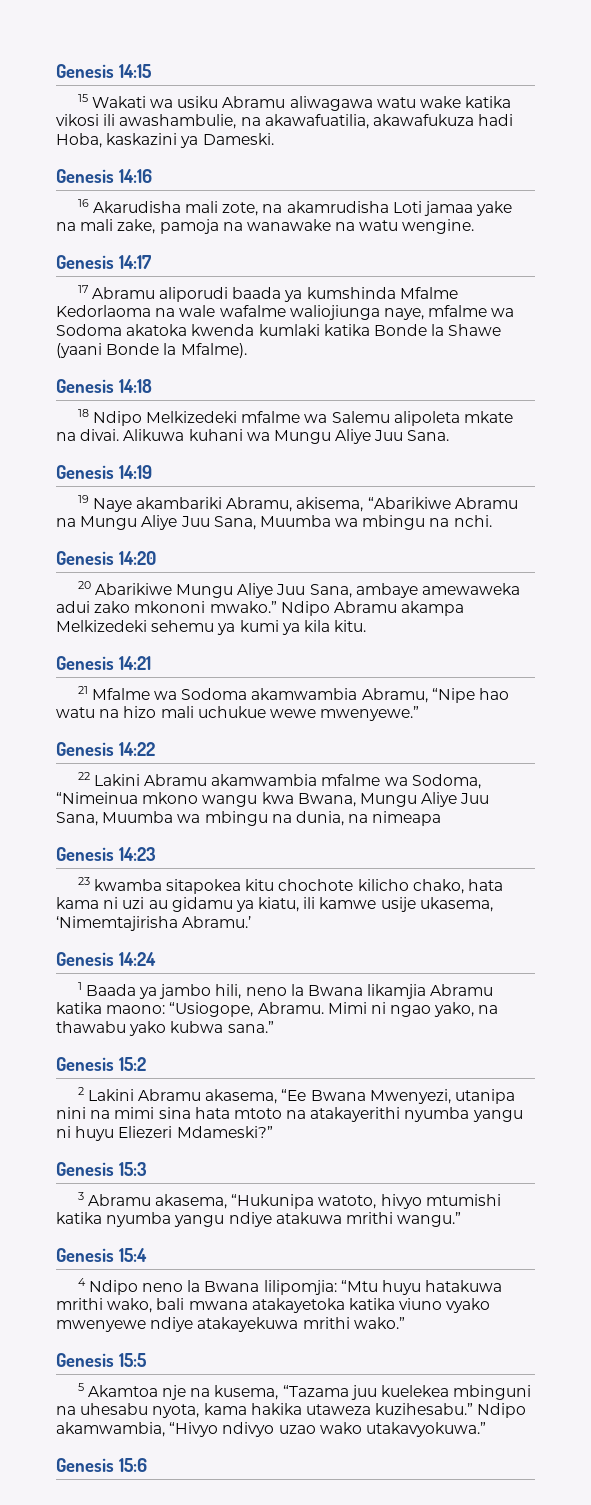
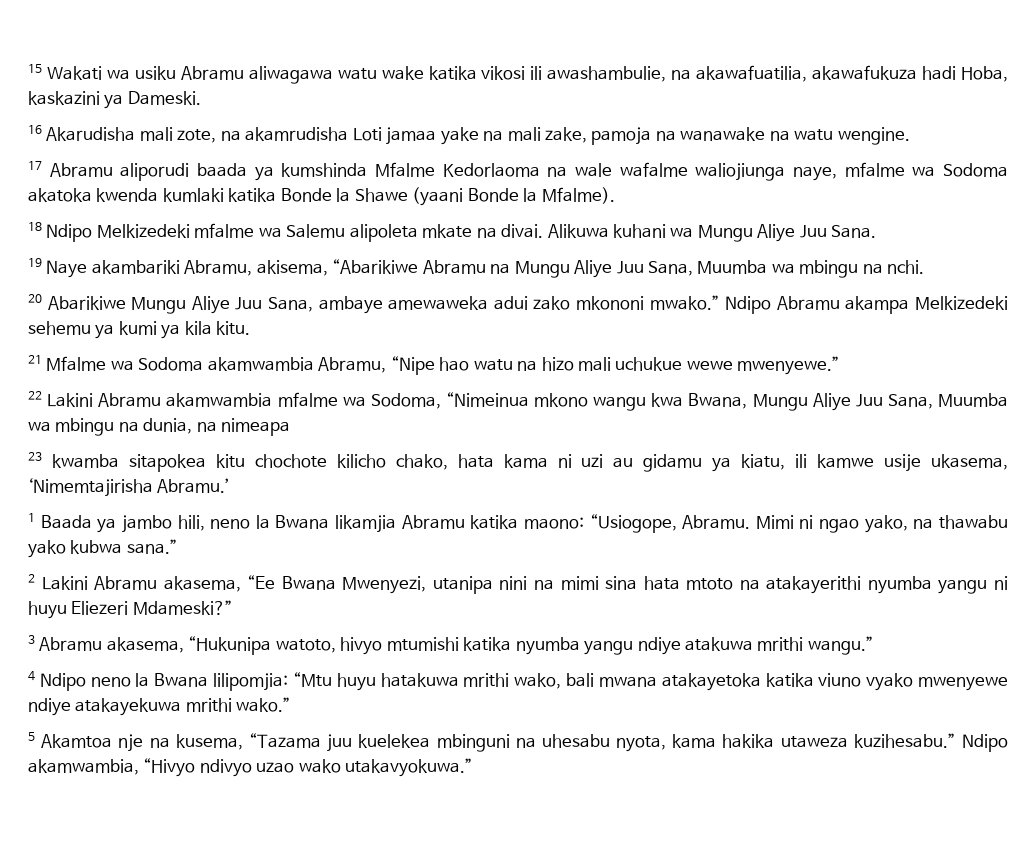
[56,64,151,78] Genesis 14:15 // -> (28, 68) none
[56,169,152,183] // Genesis 14:16 -> (201, 98) none
[56,255,151,269] // Genesis 14:17 -> (910, 136) none
[56,379,152,393] // Genesis 14:18 -> (615, 195) none
[56,465,152,479] // Genesis 14:19 -> (877, 231) none
[56,551,156,565] // Genesis 14:20 -> (925, 267) none
[56,656,151,670] // Genesis 14:21 -> (251, 328) none
[56,742,155,756] // Genesis 14:22 -> (841, 365) none
[56,847,156,861] // Genesis 14:23 -> (291, 427) none
[56,952,156,966] // Genesis 14:24 -> (231, 485) none
[56,1057,146,1071] // Genesis 15:2 -> (178, 546) none
[56,1162,147,1176] // Genesis 15:3 -> (233, 607) none
[56,1248,147,1262] // Genesis 15:4 -> (874, 645) none
[56,1353,146,1367] // Genesis 15:5 -> (292, 704) none
[56,1458,147,1472] // Genesis 15:6 -> (474, 767) none

